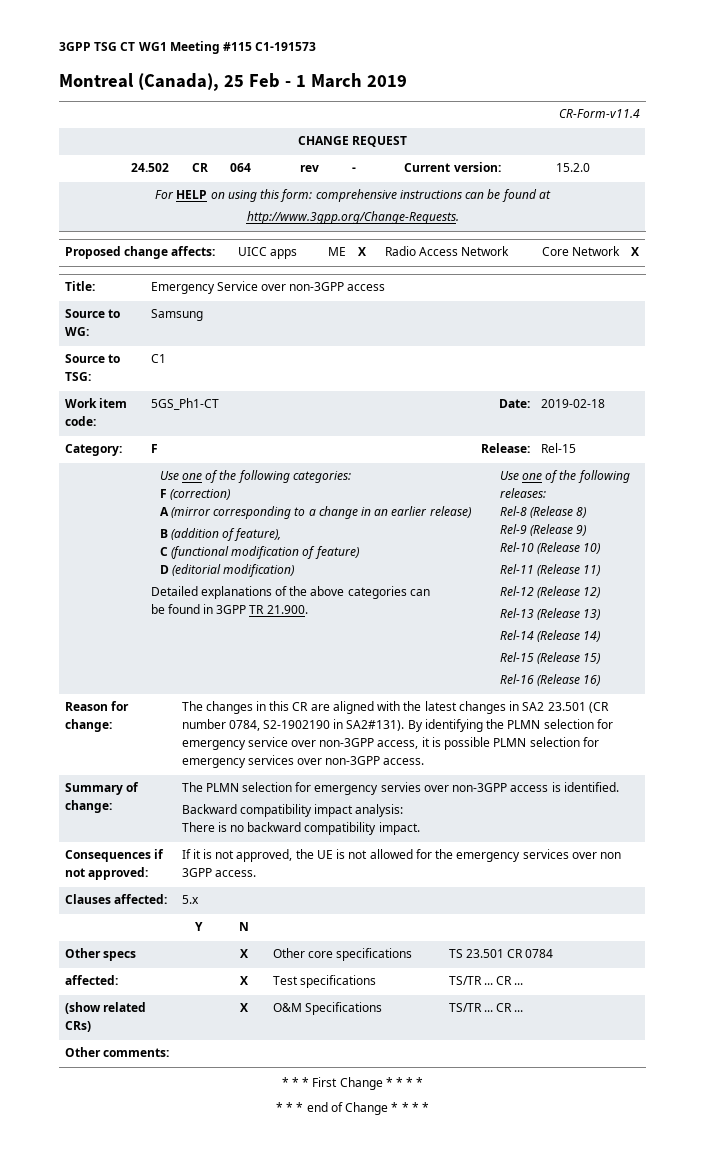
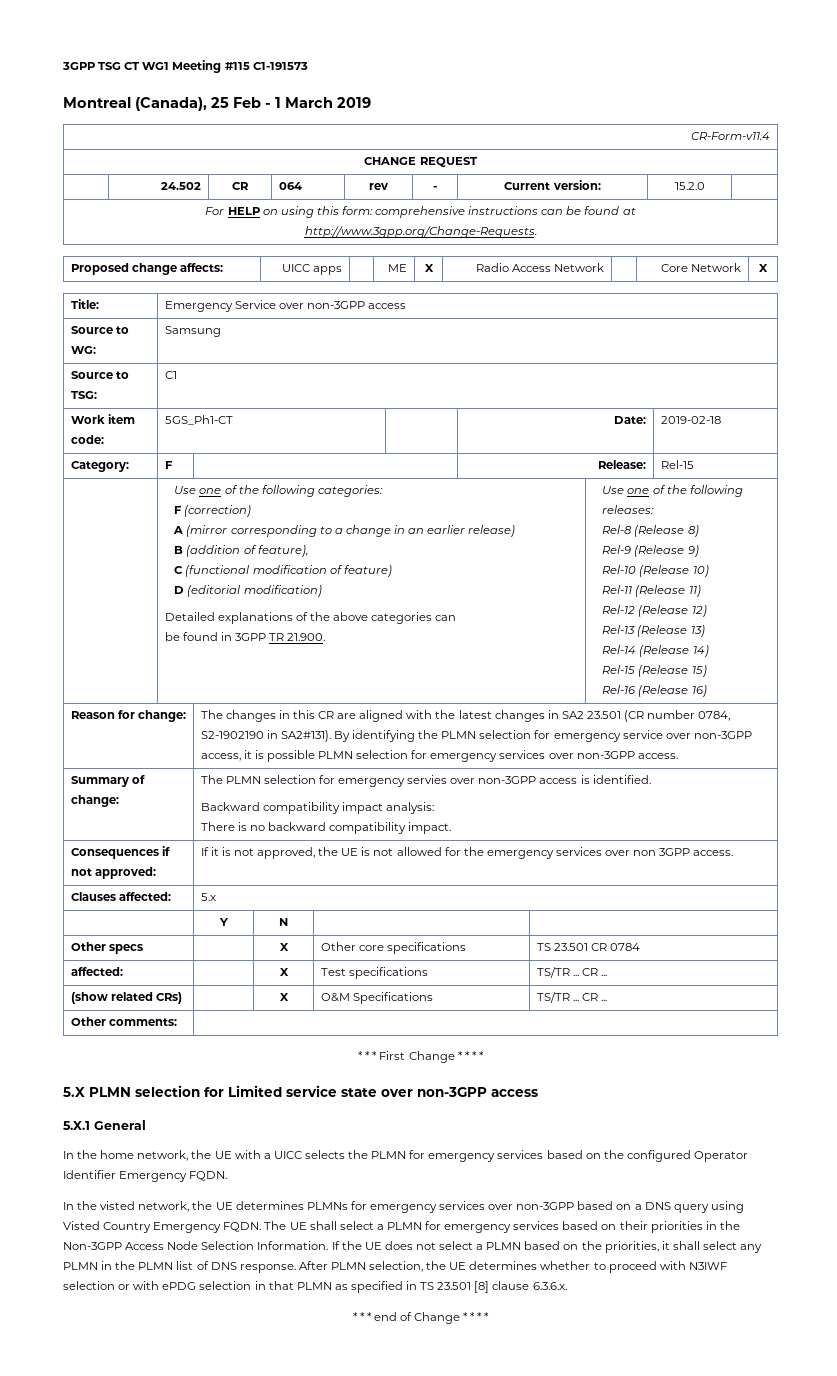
(424, 1082) none -> [63,1085,538,1097] [63,1120,146,1130] [63,1150,748,1162] [63,1170,228,1182] [63,1201,744,1213] [63,1221,740,1233] [63,1241,763,1253] [63,1261,727,1273] [63,1281,567,1293] // 5.X PLMN selection for Limited service state over non-3GPP access // 5.X.1 General // In the home network, the UE with a UICC selects the PLMN for emergency services based on the configured Operator Identifier Emergency FQDN. // In the visted network, the UE determines PLMNs for emergency services over non-3GPP based on a DNS query using Visted Country Emergency FQDN. The UE shall select a PLMN for emergency services based on their priorities in the Non-3GPP Access Node Selection Information. If the UE does not select a PLMN based on the priorities, it shall select any PLMN in the PLMN list of DNS response. After PLMN selection, the UE determines whether to proceed with N3IWF selection or with ePDG selection in that PLMN as specified in TS 23.501 [8] clause 6.3.6.x.

